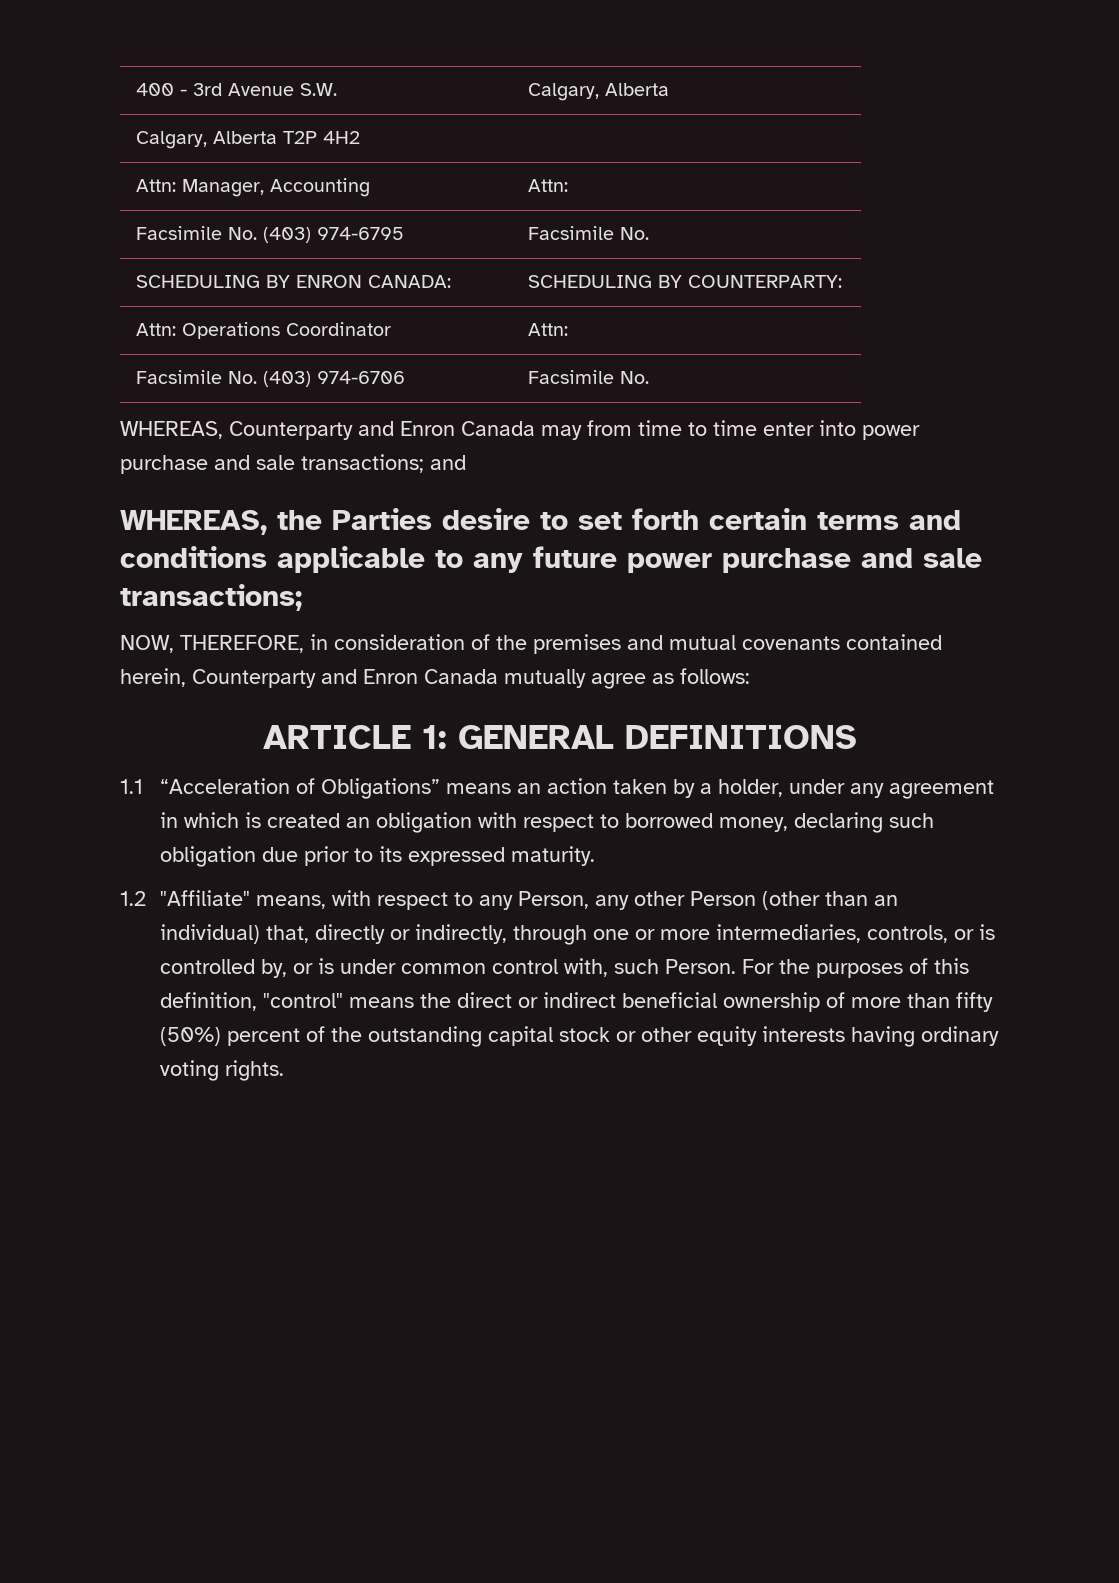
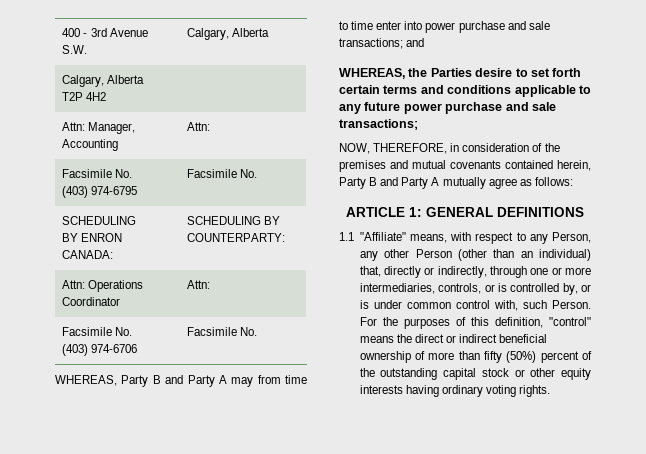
[229,421,535,440] Counterparty and Enron Canada -> [121,375,227,387] Party B and Party A
[192,669,498,688] Counterparty and Enron Canada -> [339,177,440,189] Party B and Party A
[160,778,995,799] [160,812,935,833] [160,846,596,867] [120,891,146,906] “Acceleration of Obligations” means an action taken by a holder, under any agreement in which is created an obligation with respect to borrowed money, declaring such obligation due prior to its expressed maturity. // 1.2 -> (354, 236) none

